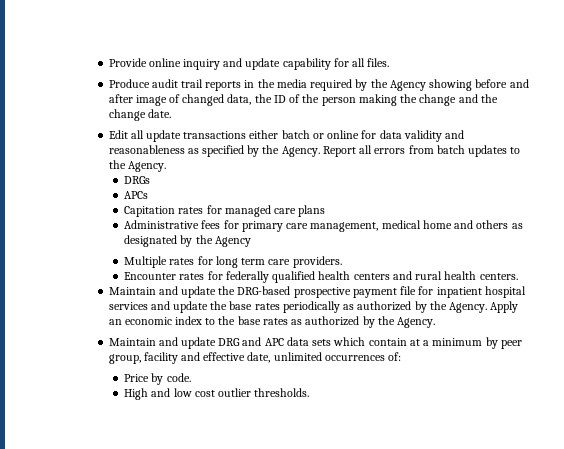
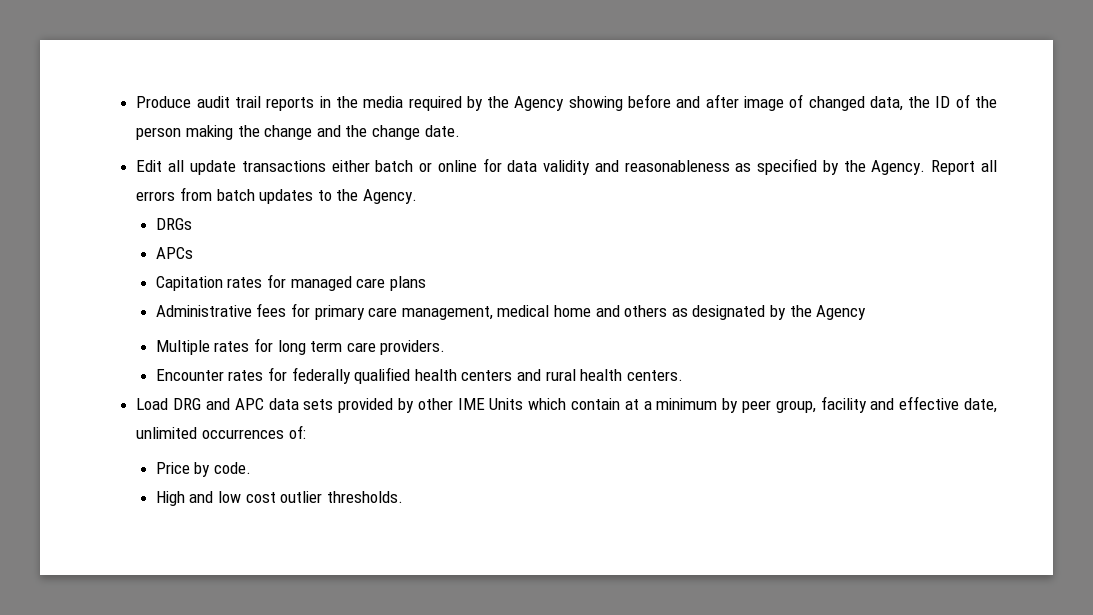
[108,58,390,70] Provide online inquiry and update capability for all files. // -> (136, 102) none
[108,286,526,298] [108,301,519,313] [108,316,436,328] [108,337,216,349] Maintain and update the DRG-based prospective payment file for inpatient hospital services and update the base rates periodically as authorized by the Agency. Apply an economic index to the base rates as authorized by the Agency. // Maintain and update -> [136,398,169,410] Load
(332, 342) none -> [338,398,524,413] provided by other IME Units

